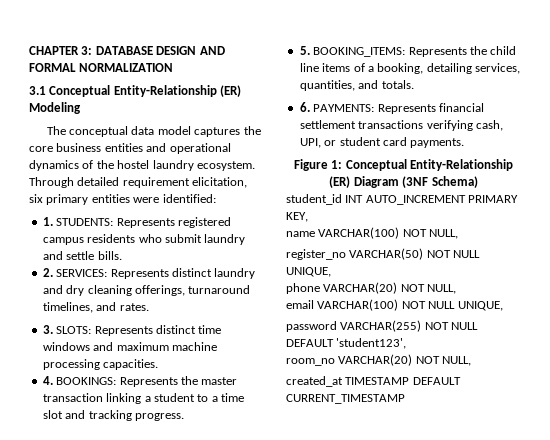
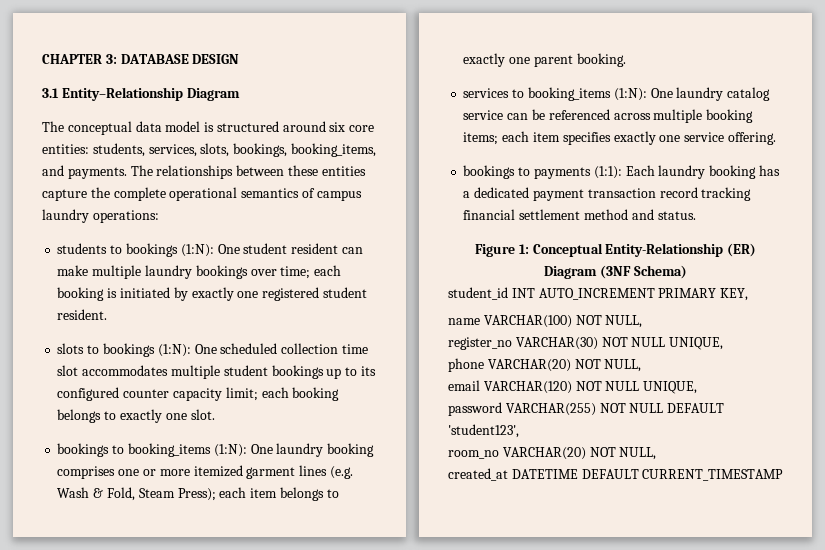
[199,46,225,55] [29,63,174,72] [29,85,242,97] [29,102,81,114] [46,126,261,137] [29,143,231,154] [29,160,255,171] [29,177,248,188] [29,194,216,205] [42,217,231,228] [42,234,246,245] [42,251,122,260] [42,268,256,279] [42,285,251,296] [42,302,149,313] [42,325,222,336] [42,342,217,351] [42,359,159,370] [42,376,238,387] [42,393,244,404] [42,410,184,421] [299,46,517,57] [299,63,520,74] [299,80,414,91] [299,102,484,114] [299,120,503,131] [299,137,465,148] AND FORMAL NORMALIZATION // 3.1 Conceptual Entity-Relationship (ER) Modeling // The conceptual data model captures the core business entities and operational dynamics of the hostel laundry ecosystem. Through detailed requirement elicitation, six primary entities were identified: // 1. STUDENTS: Represents registered campus residents who submit laundry and settle bills. // 2. SERVICES: Represents distinct laundry and dry cleaning offerings, turnaround timelines, and rates. // 3. SLOTS: Represents distinct time windows and maximum machine processing capacities. // 4. BOOKINGS: Represents the master transaction linking a student to a time slot and tracking progress. // 5. BOOKING_ITEMS: Represents the child line items of a booking, detailing services, quantities, and totals. // 6. PAYMENTS: Represents financial settlement transactions verifying cash, UPI, or student card payments. -> [42,87,240,101] [42,121,375,135] [42,143,376,157] [42,165,366,179] [42,187,362,201] [42,209,159,223] [57,243,363,257] [57,265,342,279] [57,287,367,301] [57,309,108,320] [57,343,368,357] [57,365,376,379] [57,387,340,401] [57,409,215,423] [57,443,375,457] [57,465,353,479] [57,487,339,501] [463,53,626,67] [463,87,771,101] [463,109,754,123] [463,131,776,145] [463,165,780,179] [463,187,752,201] [463,209,696,220] // 3.1 Entity–Relationship Diagram // The conceptual data model is structured around six core entities: students, services, slots, bookings, booking_items, and payments. The relationships between these entities capture the complete operational semantics of campus laundry operations: // students to bookings (1:N): One student resident can make multiple laundry bookings over time; each booking is initiated by exactly one registered student resident. // slots to bookings (1:N): One scheduled collection time slot accommodates multiple student bookings up to its configured counter capacity limit; each booking belongs to exactly one slot. // bookings to booking_items (1:N): One laundry booking comprises one or more itemized garment lines (e.g. Wash & Fold, Steam Press); each item belongs to exactly one parent booking. // services to booking_items (1:N): One laundry catalog service can be referenced across multiple booking items; each item specifies exactly one service offering. // bookings to payments (1:1): Each laundry booking has a dedicated payment transaction record tracking financial settlement method and status.
[349,248,424,260] VARCHAR(50) -> [515,337,598,350] VARCHAR(30)
[317,299,399,311] VARCHAR(100) -> [483,381,572,394] VARCHAR(120)
[345,377,410,385] TIMESTAMP -> [511,469,578,479] DATETIME

